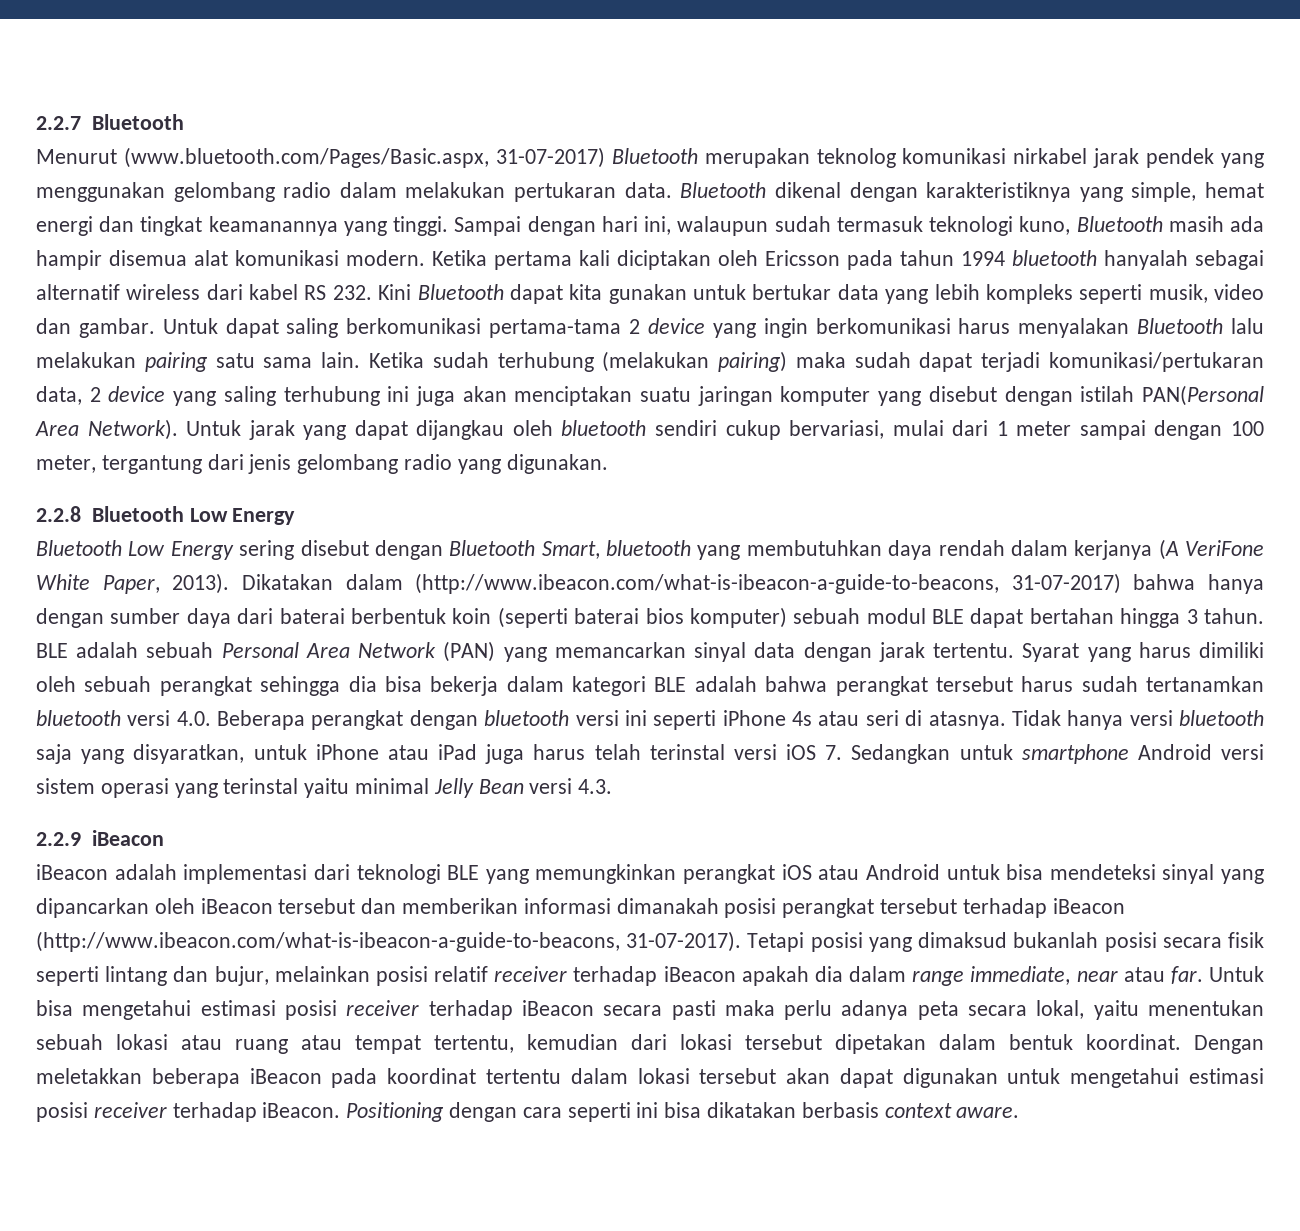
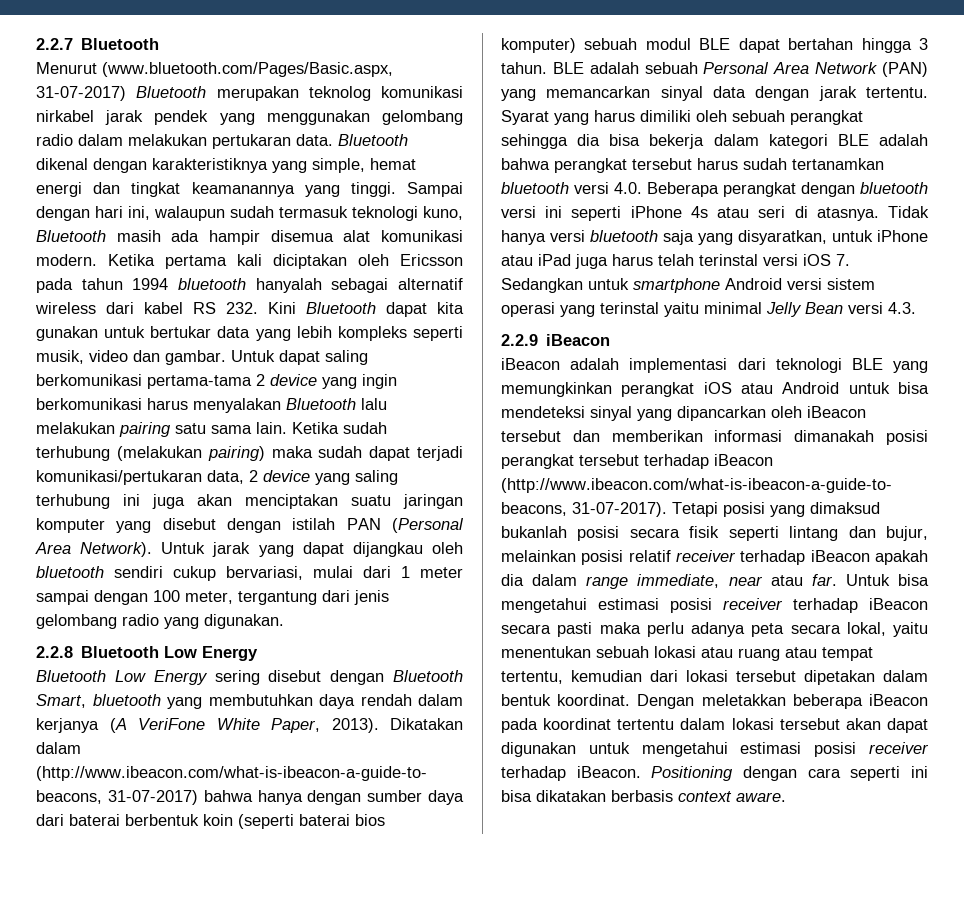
[1142,385,1265,406] PAN(Personal -> [346,518,464,533] PAN (Personal

